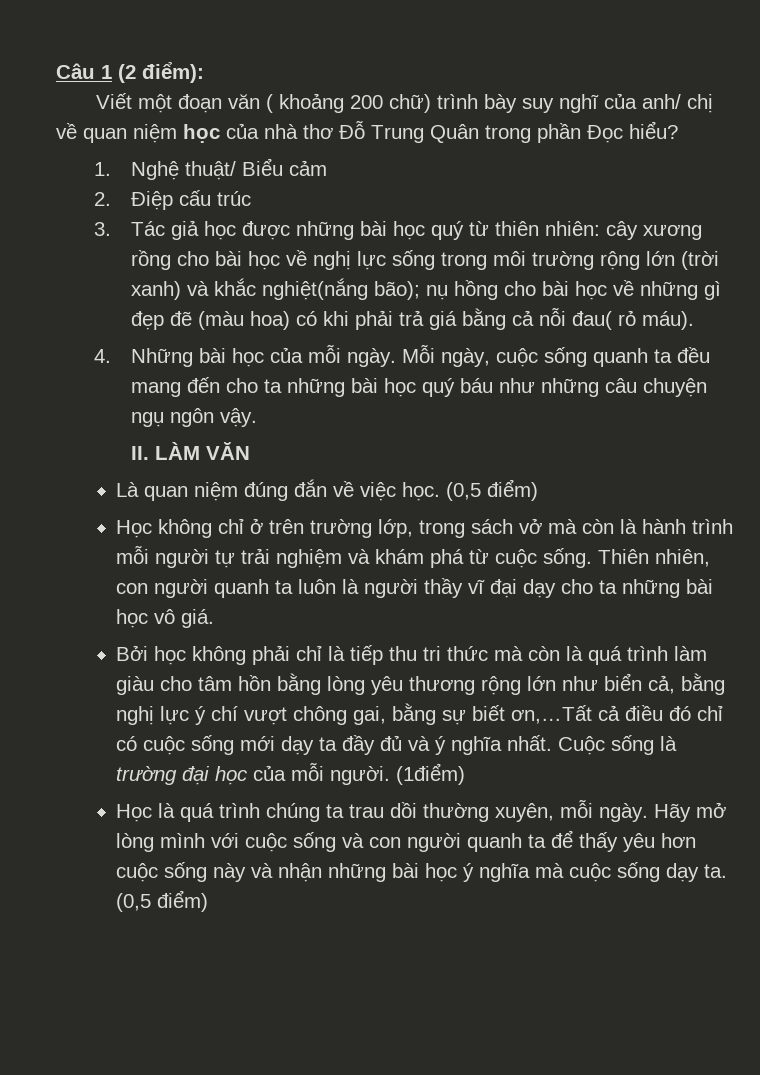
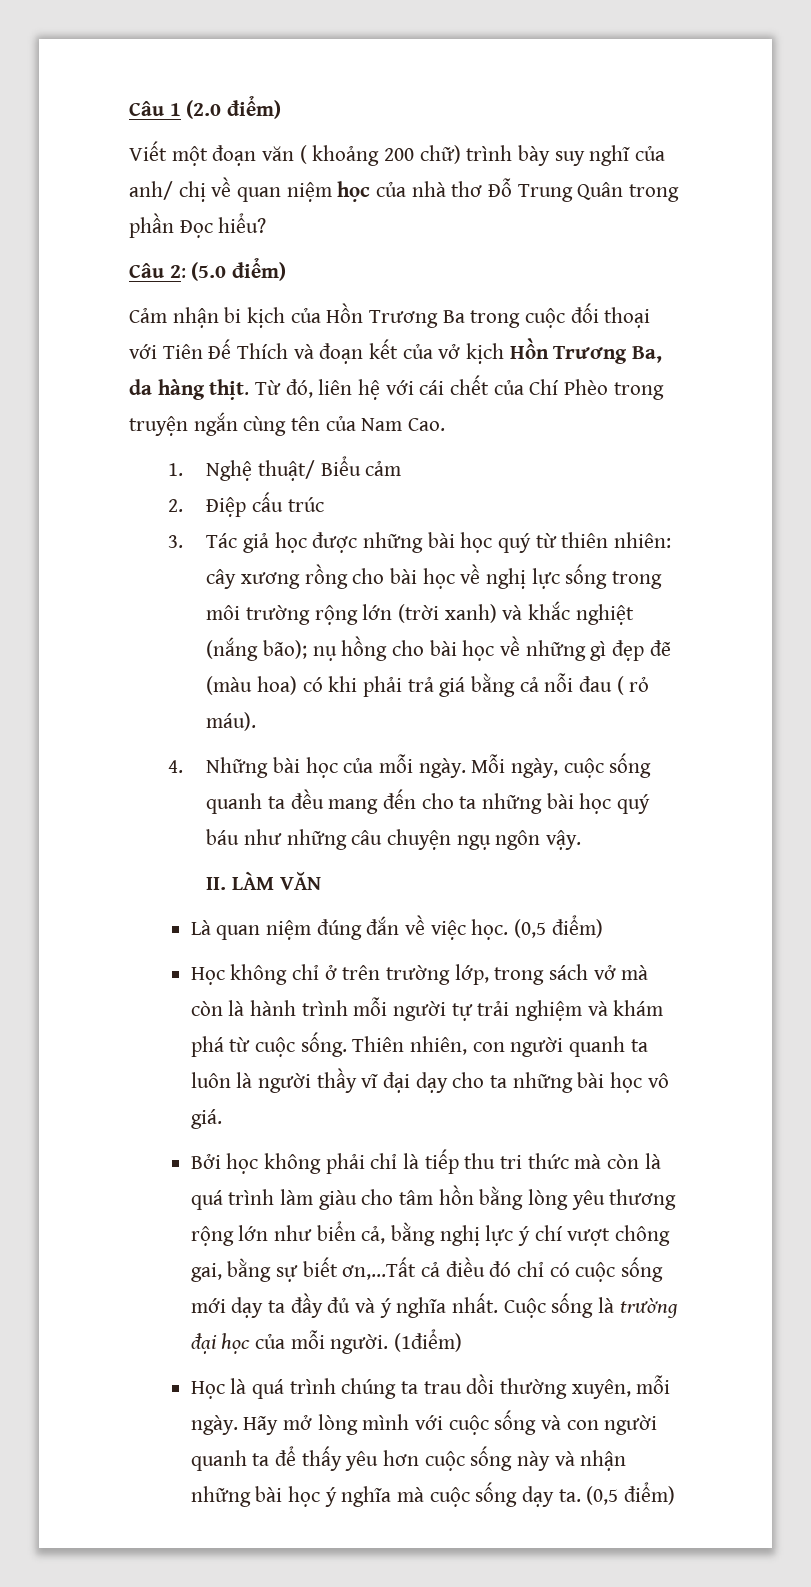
[118,62,204,83] (2 điểm): -> [186,96,282,119] (2.0 điểm)
(678, 130) none -> [129,258,287,281] [129,303,651,328] [129,338,663,364] [129,375,664,400] [129,412,446,436] // Câu 2: (5.0 điểm) // Cảm nhận bi kịch của Hồn Trương Ba trong cuộc đối thoại với Tiên Đế Thích và đoạn kết của vở kịch Hồn Trương Ba, da hàng thịt. Từ đó, liên hệ với cái chết của Chí Phèo trong truyện ngắn cùng tên của Nam Cao.
[262,278,369,300] nghiệt(nắng -> [575,604,634,625] [206,637,259,661] nghiệt (nắng
[572,311,613,330] đau( -> [578,676,624,695] đau (

